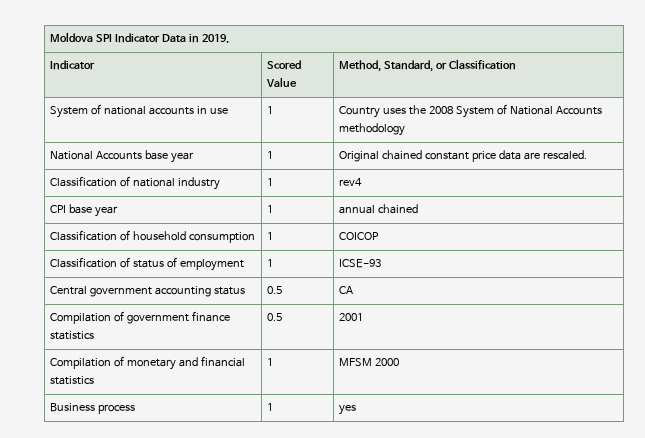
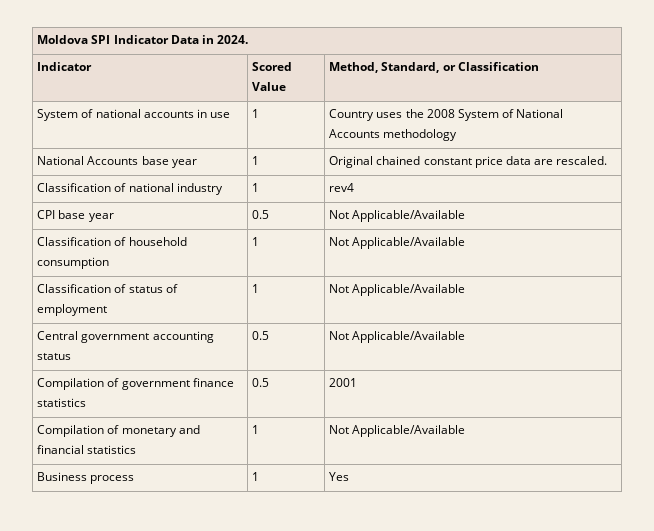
[201,34,229,43] 2019. -> [216,35,248,44] 2024.
[267,205,274,213] [339,204,419,214] 1 | annual chained -> [252,210,270,219] [329,210,466,222] 0.5 | Not Applicable/Available
[339,232,380,240] COICOP -> [329,237,466,249] Not Applicable/Available
[339,259,382,268] ICSE-93 -> [329,284,466,296] Not Applicable/Available
[339,286,354,294] CA -> [329,331,466,343] Not Applicable/Available
[339,358,400,367] MFSM 2000 -> [329,425,466,437] Not Applicable/Available
[339,405,357,415] yes -> [329,472,350,481] Yes

